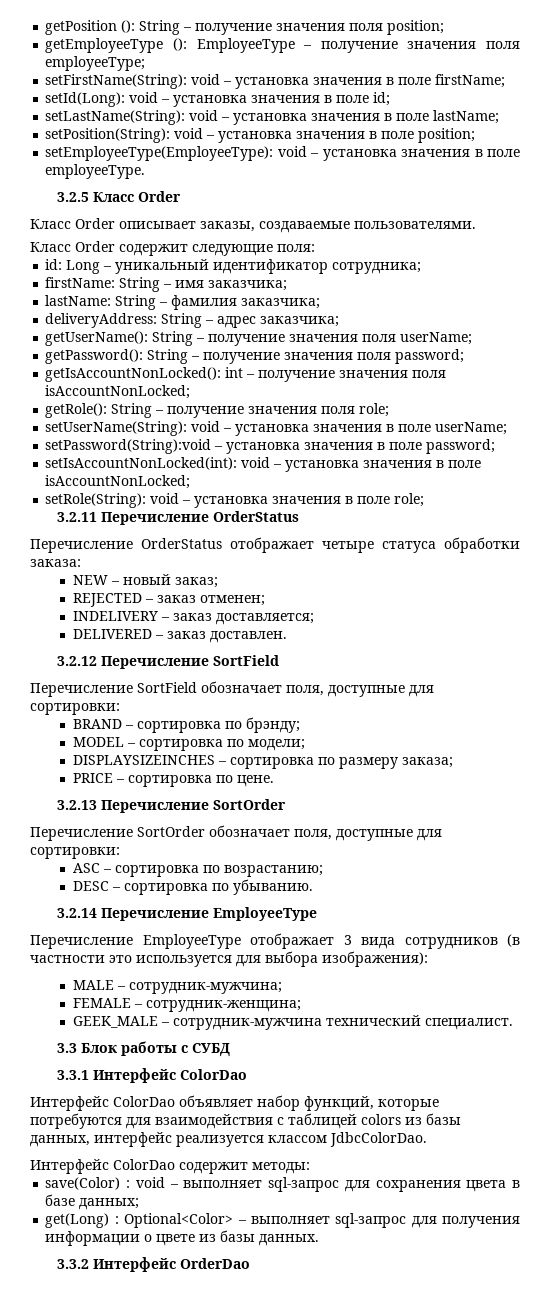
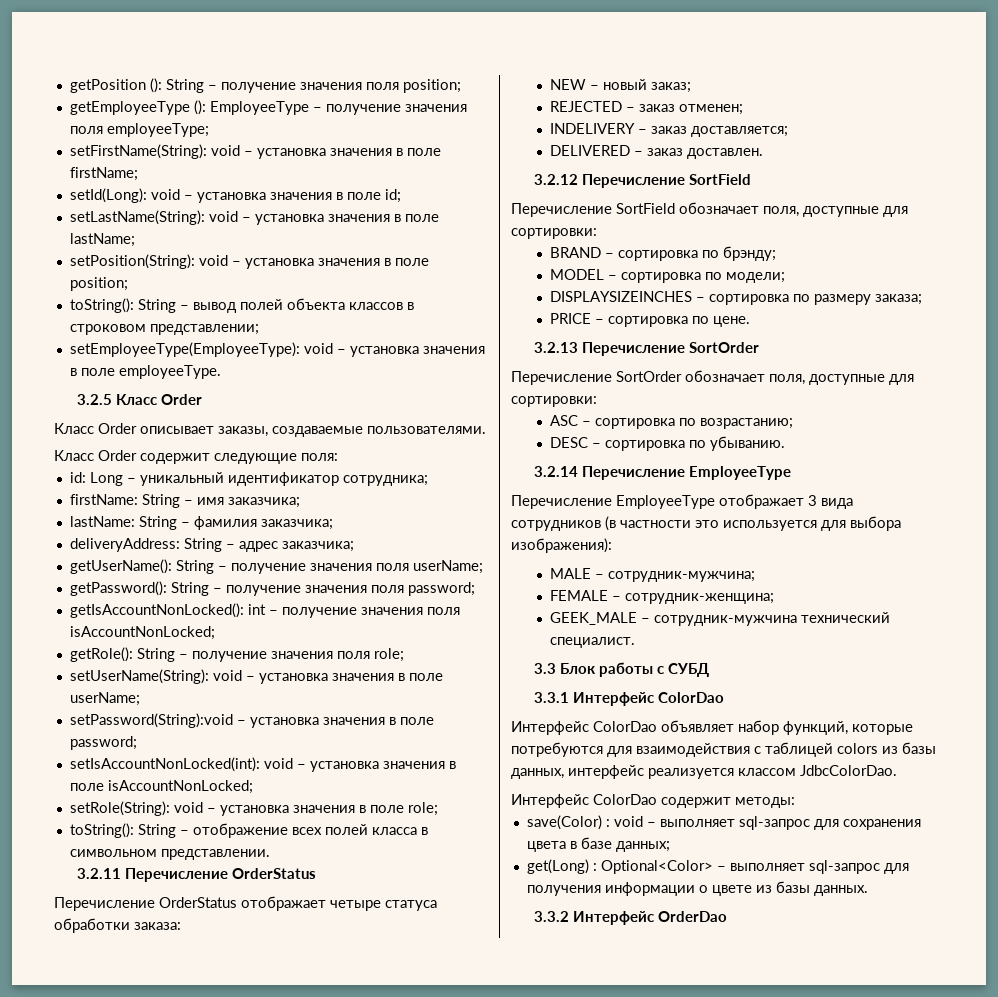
(476, 135) none -> [69,298,414,313] [69,324,259,335] // toString(): String – вывод полей объекта классов в строковом представлении;
(425, 500) none -> [69,823,428,838] [69,849,270,860] // toString(): String – отображение всех полей класса в символьном представлении.

